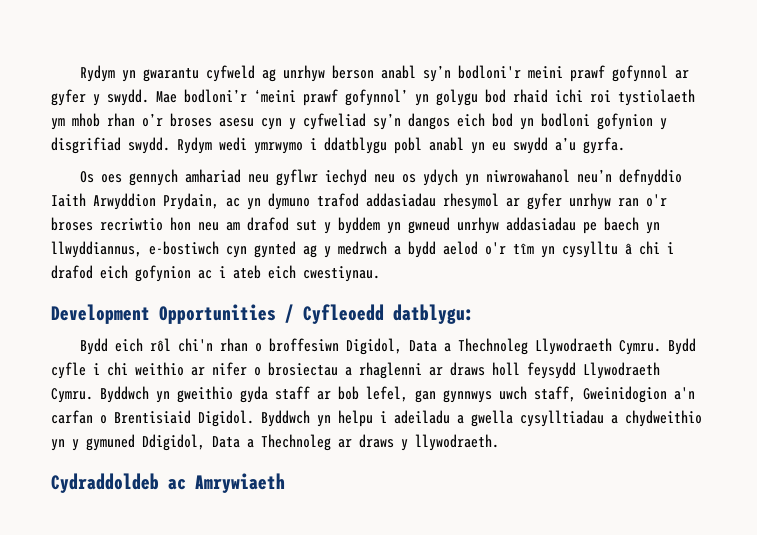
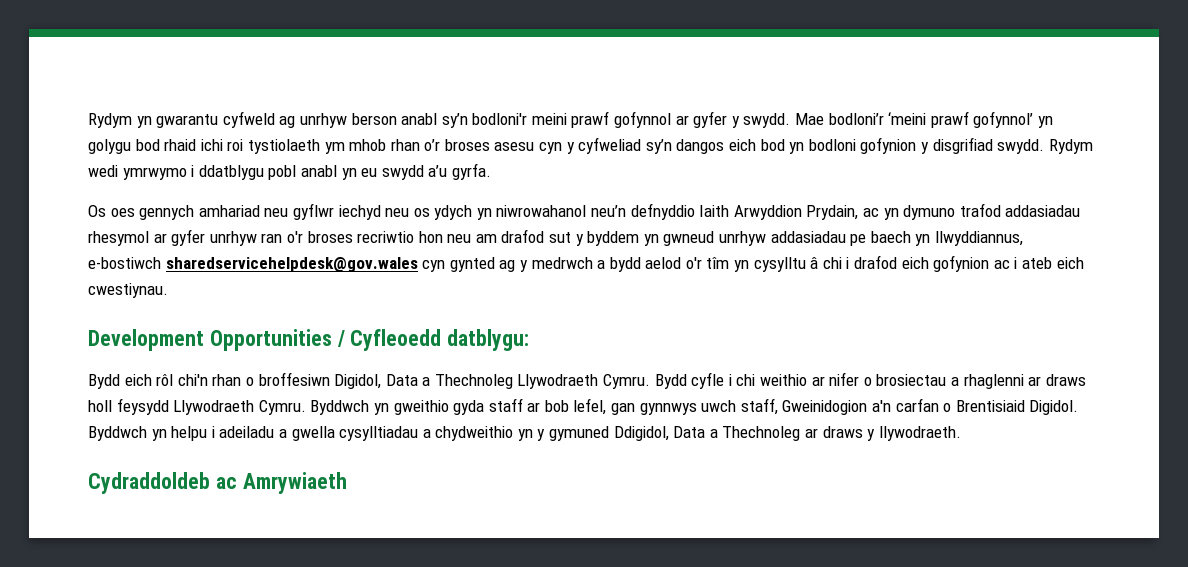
(219, 248) none -> [165,257,418,272] sharedservicehelpdesk@gov.wales

